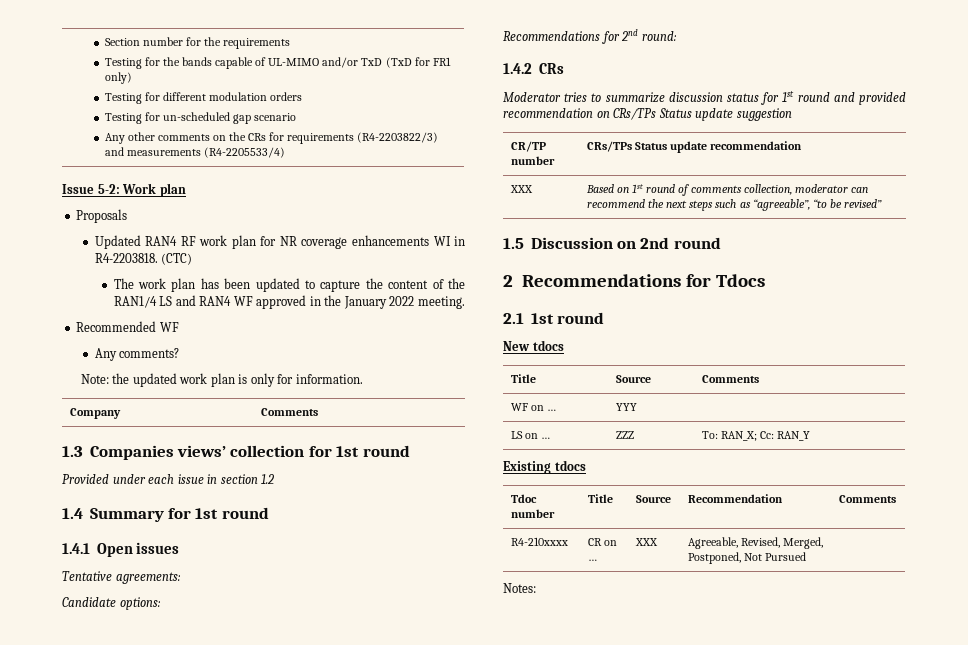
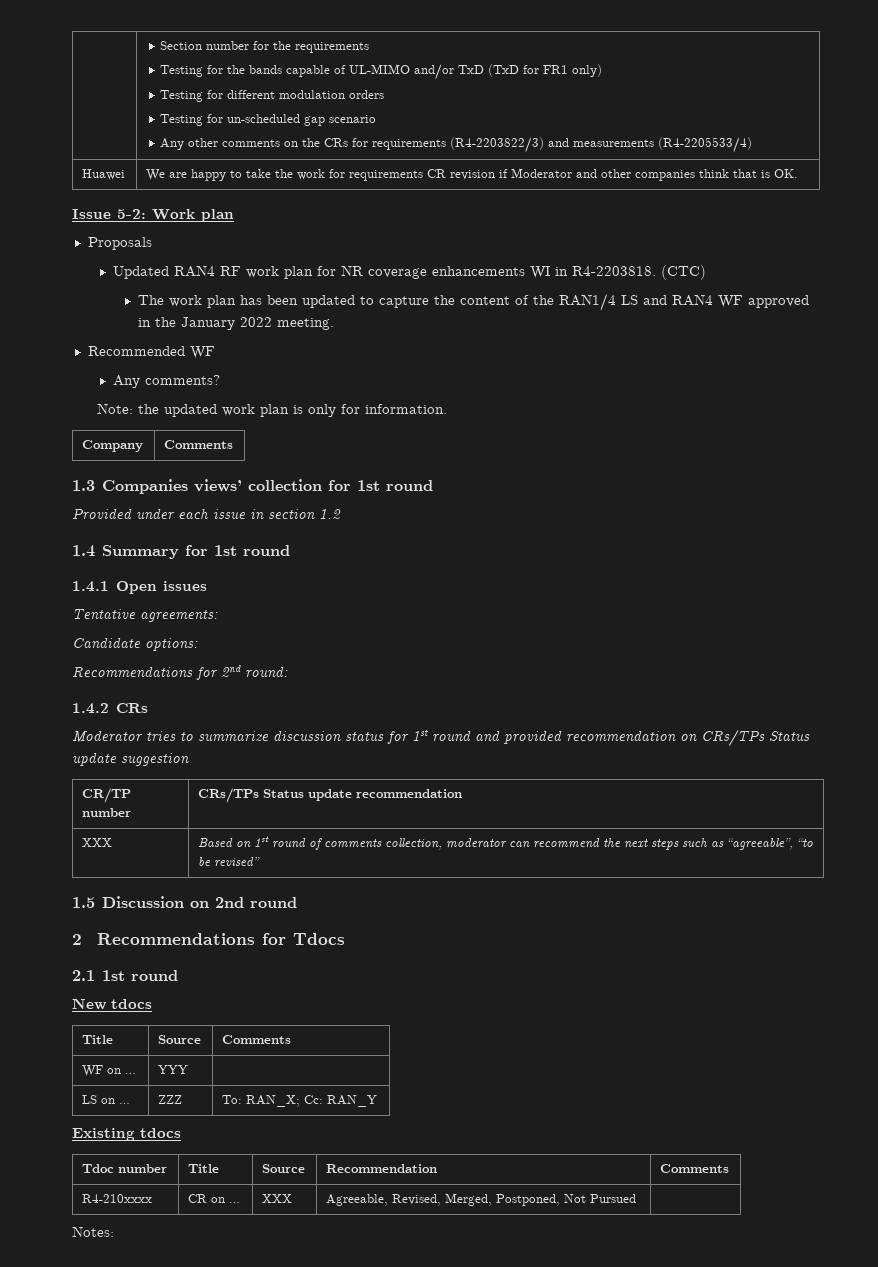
(285, 152) none -> [82,169,126,180] [146,168,799,181] // Huawei | We are happy to take the work for requirements CR revision if Moderator and other companies think that is OK.

